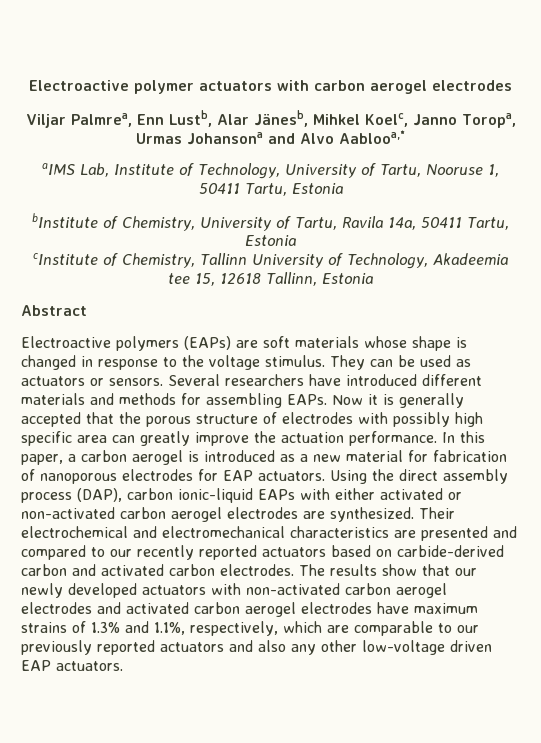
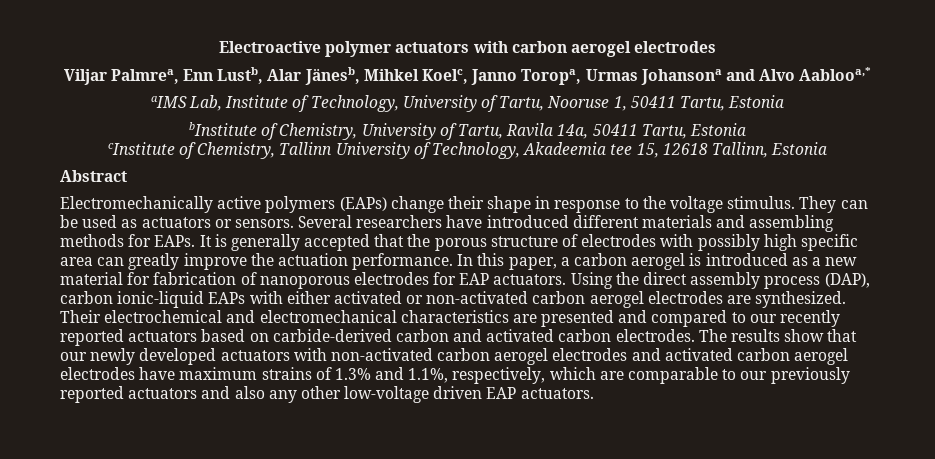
[21,336,467,351] [21,355,76,370] Electroactive polymers (EAPs) are soft materials whose shape is changed -> [60,196,532,213] Electromechanically active polymers (EAPs) change their shape
(114, 399) none -> [749,215,835,232] assembling
[206,393,378,408] assembling EAPs. Now it -> [154,235,212,247] EAPs. It

